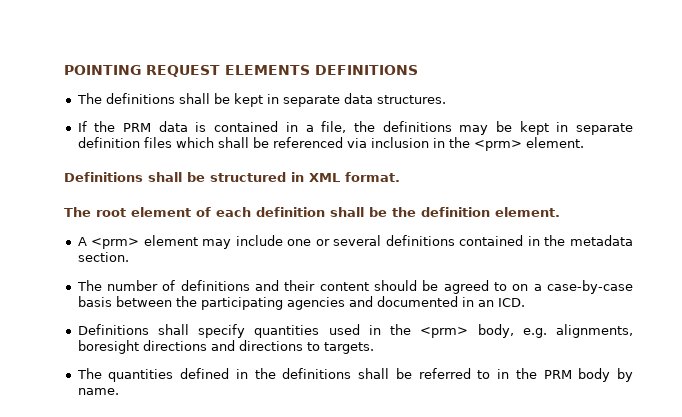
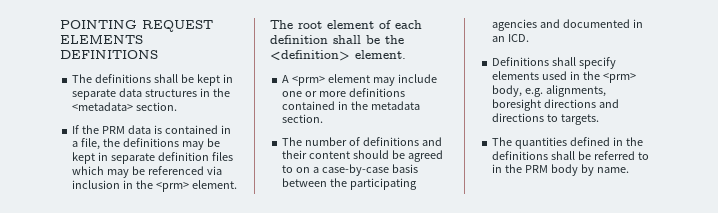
[376,95,446,104] structures. -> [145,88,230,97] [72,102,178,111] structures in the <metadata> section.
[217,137,249,148] shall -> [107,169,130,178] may
[64,172,400,182] // Definitions shall be structured in XML format. -> (237, 184) none
[421,207,490,217] definition -> [270,50,350,61] <definition>
[333,235,382,246] several -> [319,91,347,97] more
[254,325,320,338] quantities -> [492,71,540,80] elements

